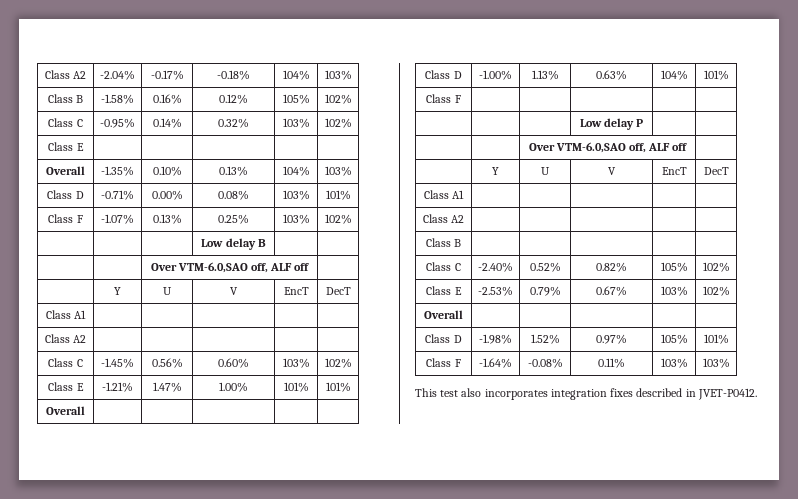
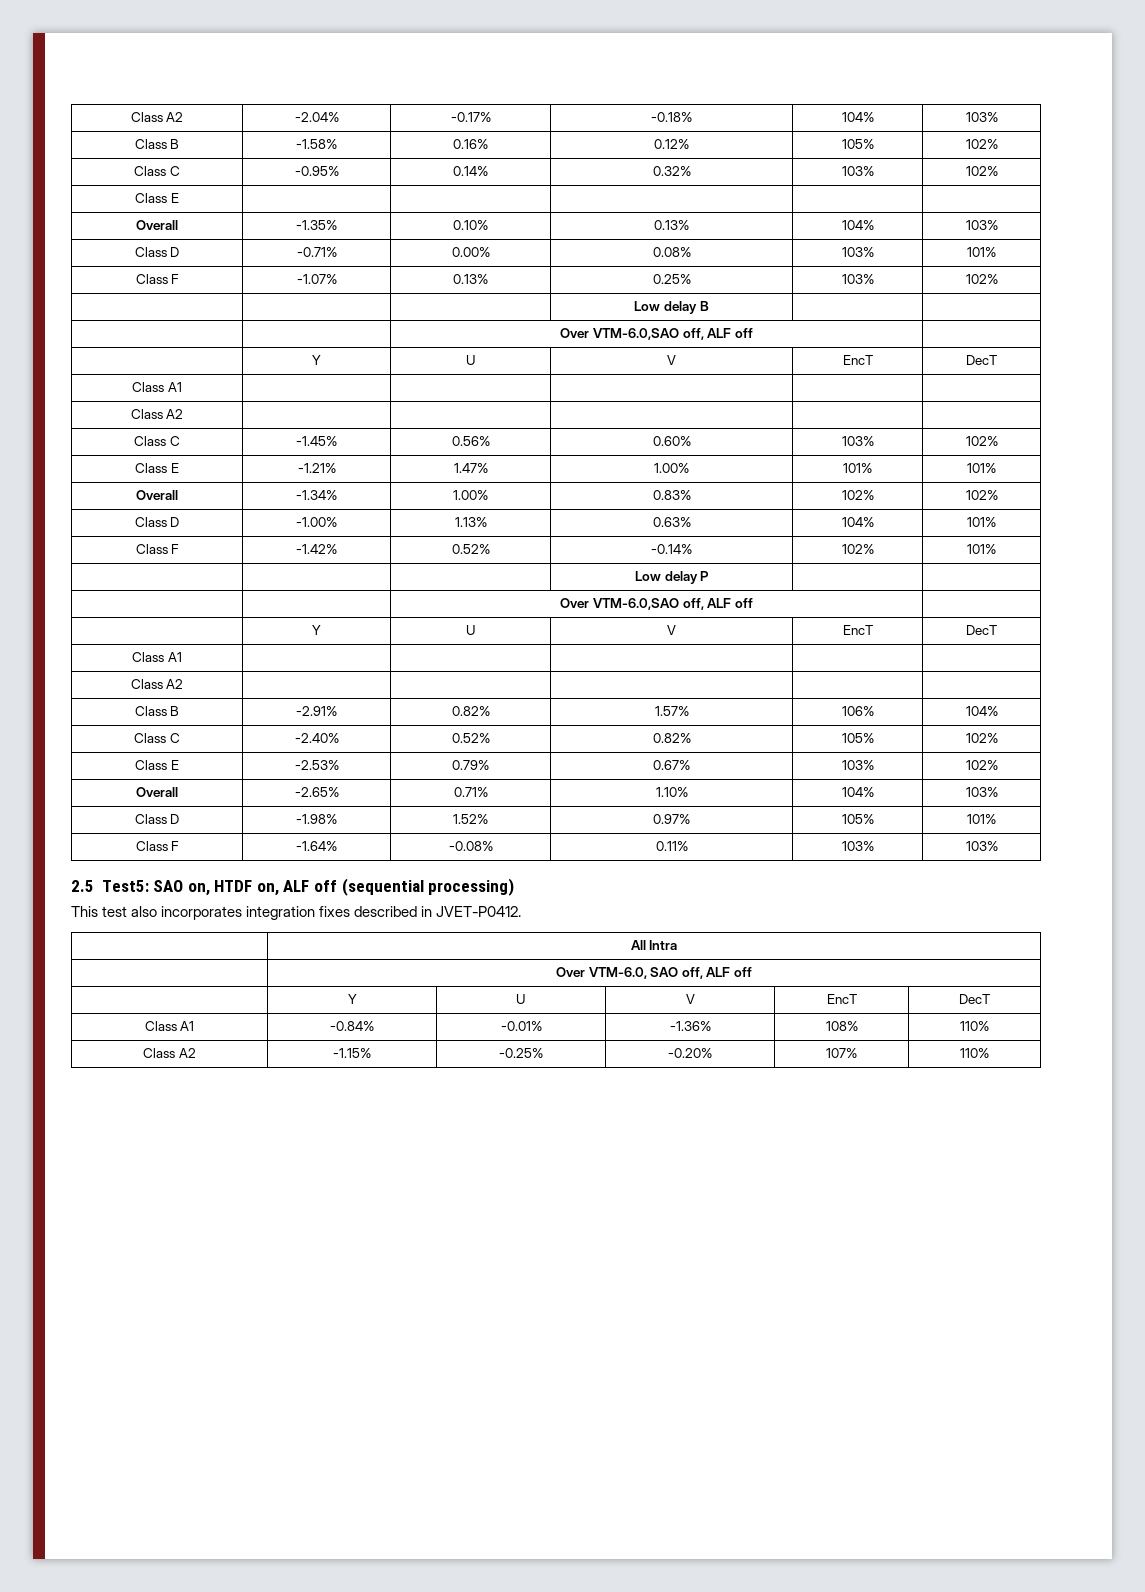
(85, 410) | | | | -> [296,490,337,500] [453,490,488,500] [652,490,691,500] [841,490,874,500] [965,490,998,500] -1.34% | 1.00% | 0.83% | 102% | 102%
(461, 99) | | | | -> [296,544,337,554] [451,544,490,554] [651,544,692,554] [841,544,874,554] [967,544,996,554] -1.42% | 0.52% | -0.14% | 102% | 101%
(462, 243) | | | | -> [296,706,337,716] [451,706,490,716] [654,706,689,716] [841,706,874,716] [965,706,998,716] -2.91% | 0.82% | 1.57% | 106% | 104%
(463, 314) | | | | -> [294,787,339,797] [453,787,488,797] [655,787,688,797] [841,787,874,797] [965,787,998,797] -2.65% | 0.71% | 1.10% | 104% | 103%
(730, 363) none -> [71,878,515,896] // 2.5 Test5: SAO on, HTDF on, ALF off (sequential processing)
(757, 394) none -> [630,940,678,950] [555,967,753,979] [347,994,357,1004] [516,994,526,1004] [685,994,695,1004] [826,994,857,1004] [959,994,990,1004] [144,1021,195,1031] [330,1021,374,1031] [500,1021,542,1031] [669,1021,711,1031] [825,1021,858,1031] [960,1021,989,1031] [143,1048,196,1058] [333,1048,371,1058] [499,1048,543,1058] [668,1048,712,1058] [826,1048,857,1058] [960,1048,989,1058] // | All Intra // | Over VTM-6.0, SAO off, ALF off // | Y | U | V | EncT | DecT // Class A1 | -0.84% | -0.01% | -1.36% | 108% | 110% // Class A2 | -1.15% | -0.25% | -0.20% | 107% | 110%

